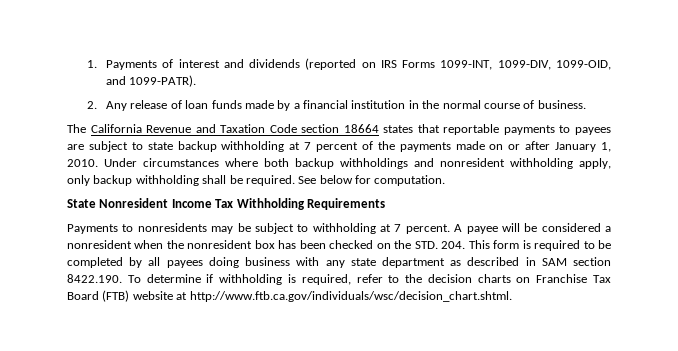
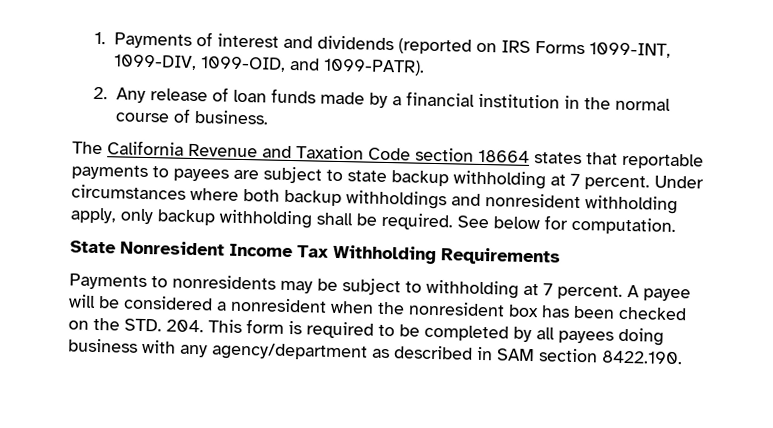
[316,141,611,152] [67,159,98,167] percent of the payments made on or after January 1, 2010. -> [584,175,650,191] percent.
[350,257,445,268] state department -> [211,342,368,362] agency/department
[127,274,611,285] [67,290,512,302] To determine if withholding is required, refer to the decision charts on Franchise Tax Board (FTB) website at http://www.ftb.ca.gov/individuals/wsc/decision_chart.shtml. -> (683, 357) none

